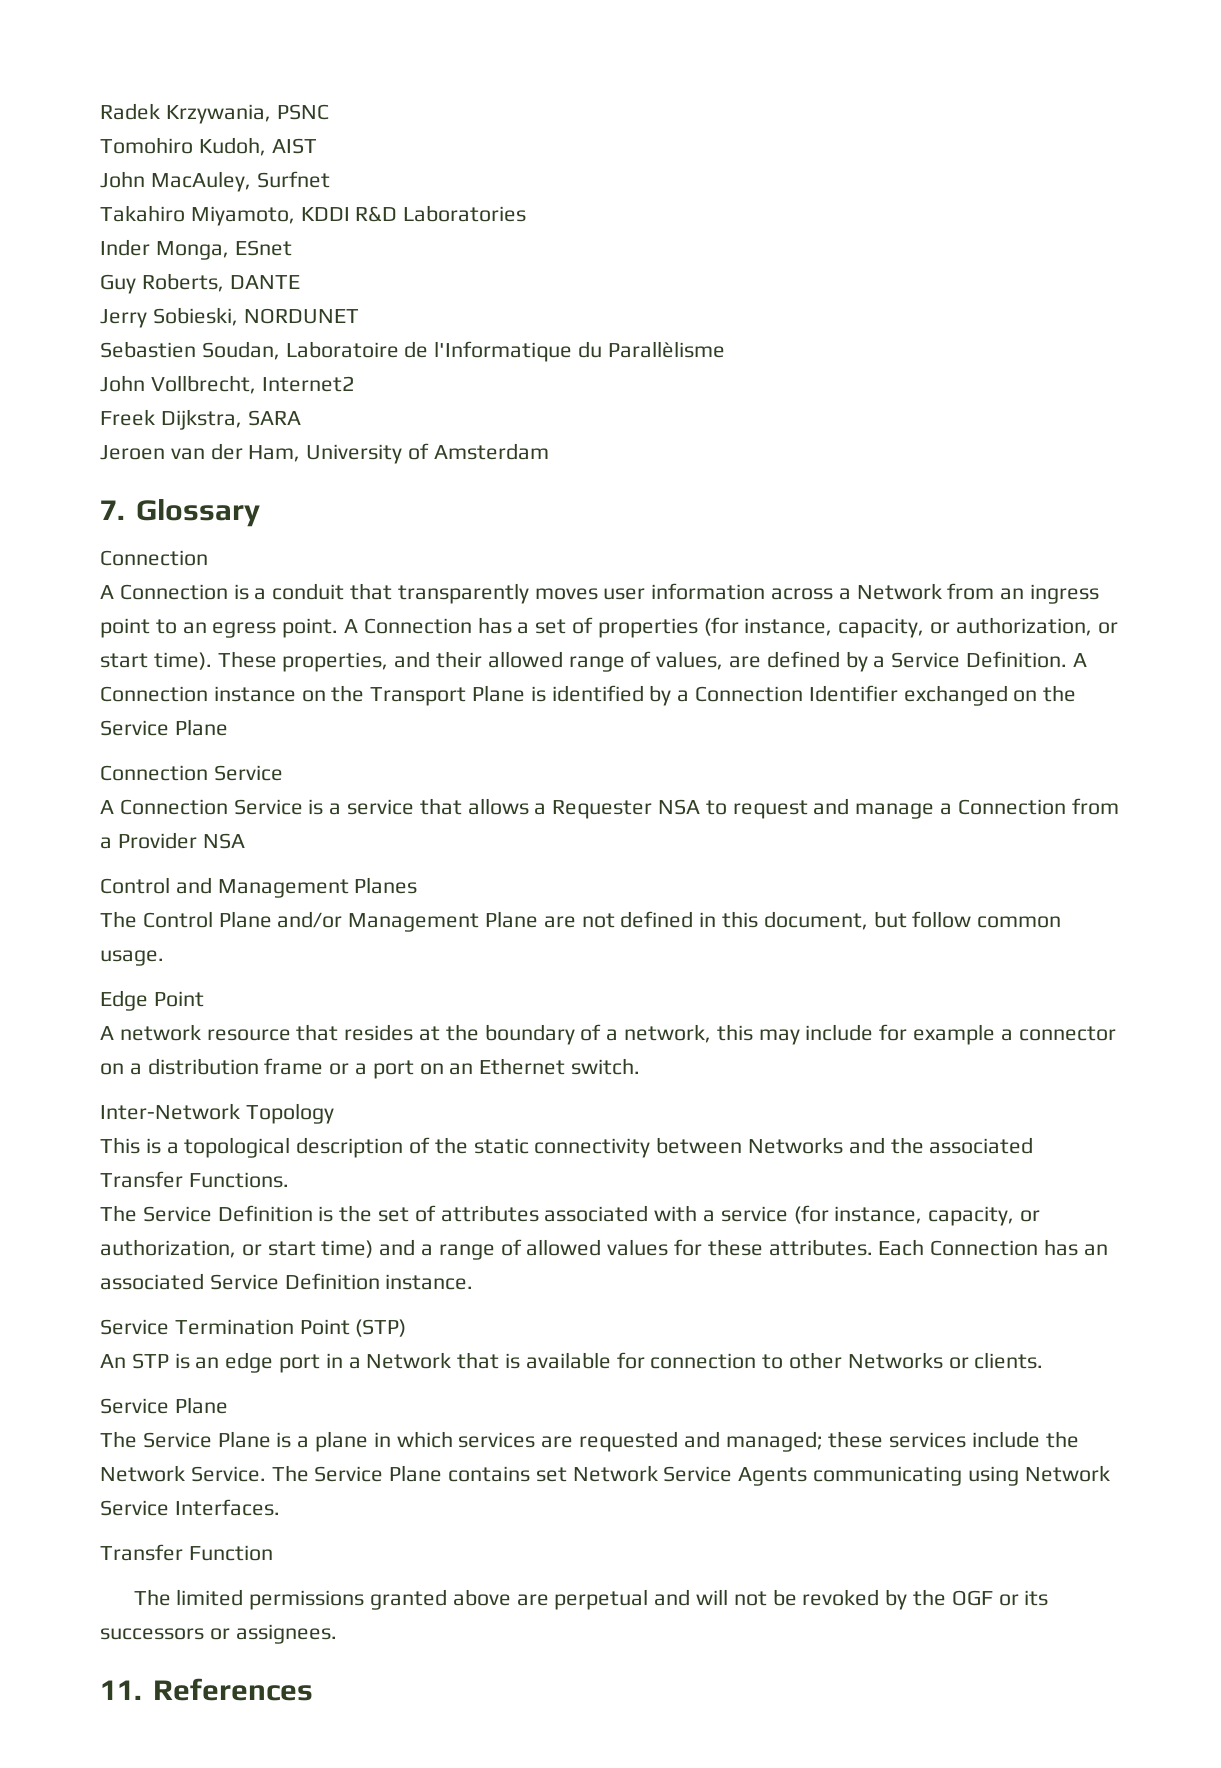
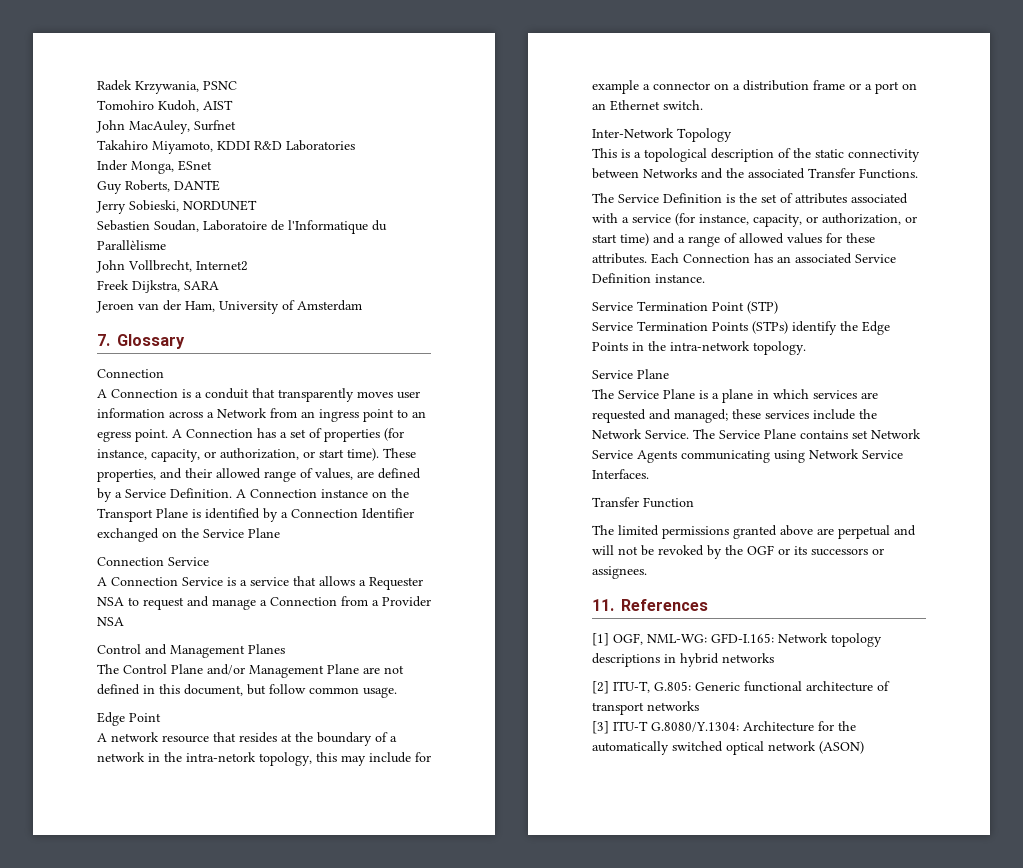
[624,1024,712,1043] network, -> [97,752,312,766] network in the intra-netork topology,
[100,1352,1044,1373] An STP is an edge port in a Network that is available for connection to other Networks or clients. -> [592,321,890,335] [592,341,806,355] Service Termination Points (STPs) identify the Edge Points in the intra-network topology.
(313, 1689) none -> [592,633,882,647] [592,653,774,667] [592,681,890,694] [592,701,699,715] [592,721,856,734] [592,741,864,755] // [1] OGF, NML-WG: GFD-I.165: Network topology descriptions in hybrid networks // [2] ITU-T, G.805: Generic functional architecture of transport networks // [3] ITU-T G.8080/Y.1304: Architecture for the automatically switched optical network (ASON)

